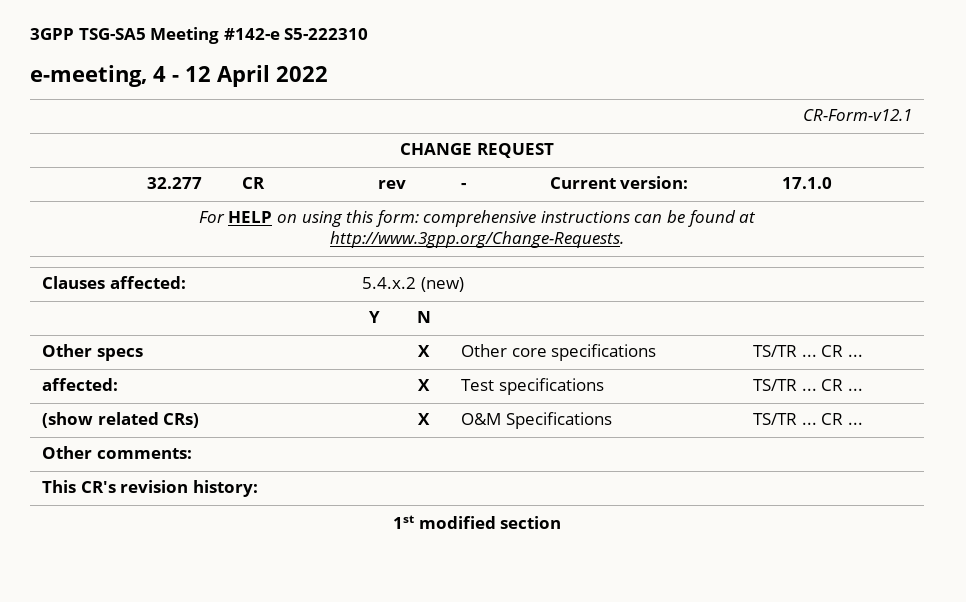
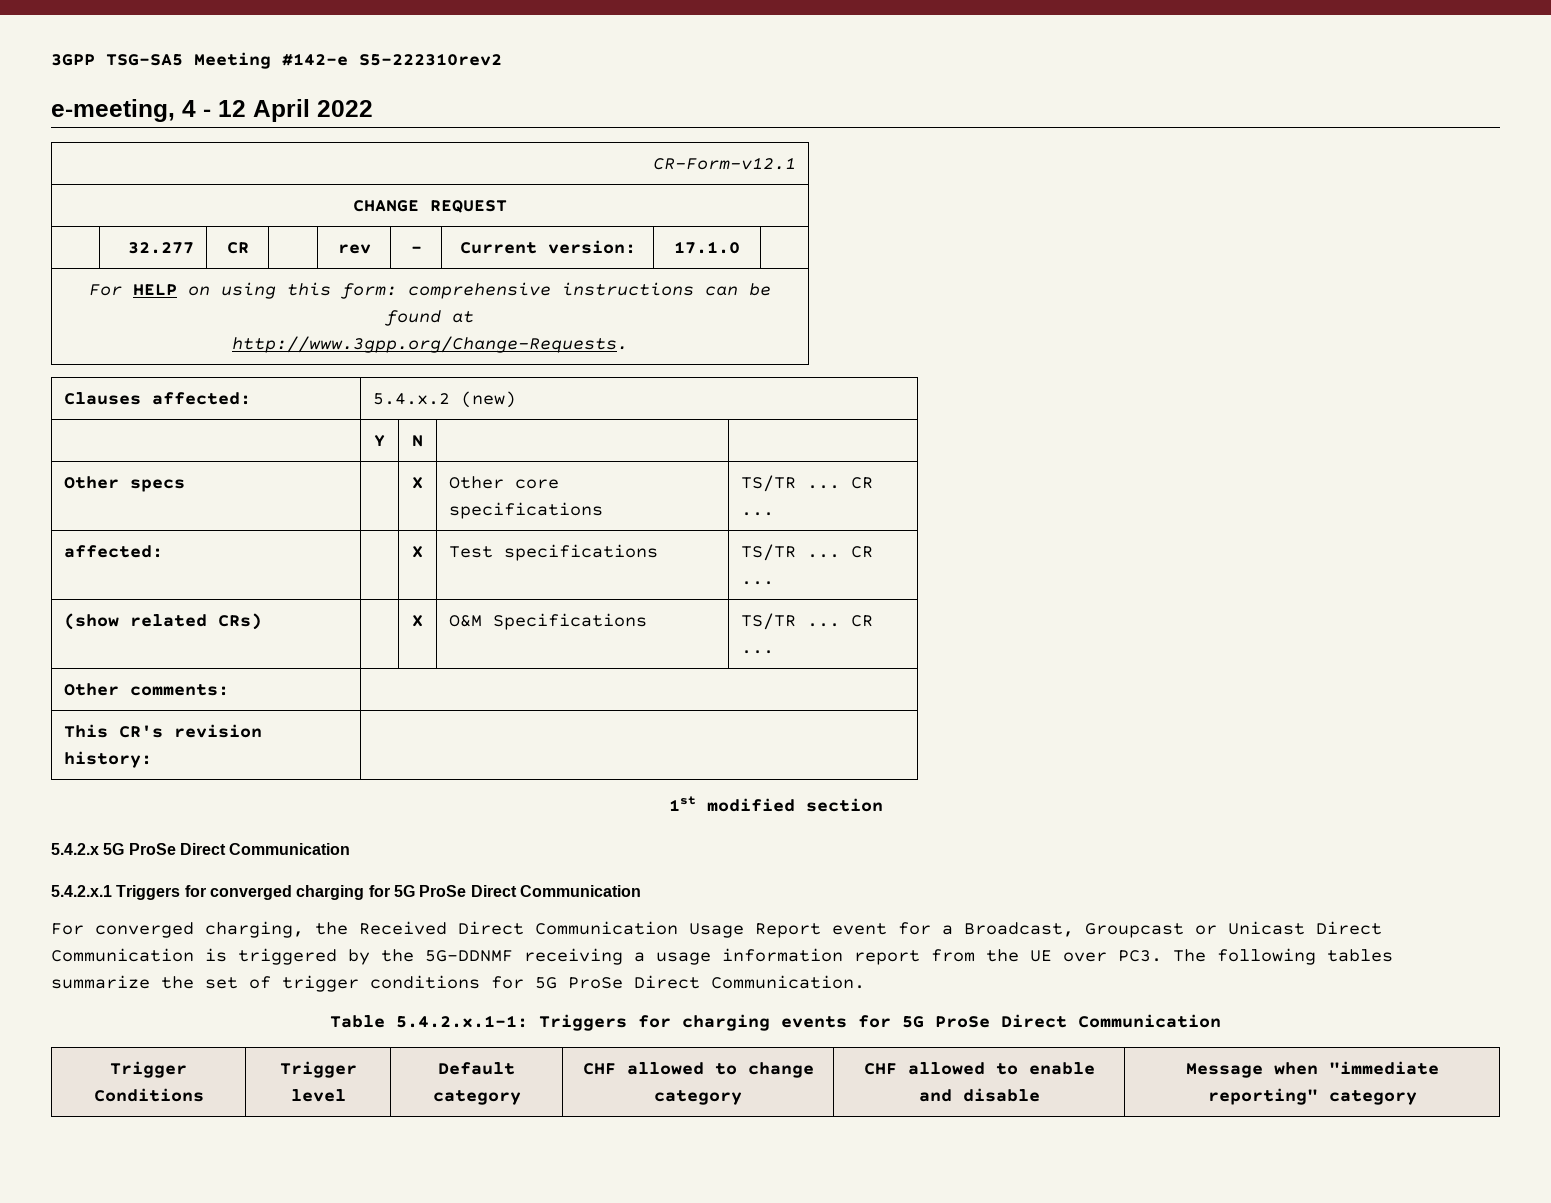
[284,28,369,40] S5-222310 -> [359,53,502,66] S5-222310rev2
(562, 522) none -> [51,843,351,855] [51,885,641,900] [51,921,1382,938] [51,948,1393,965] [51,975,865,992] [330,1014,1221,1031] [110,1061,187,1078] [93,1088,204,1102] [279,1061,357,1078] [290,1089,346,1102] [438,1062,515,1075] [432,1090,521,1105] [582,1062,814,1078] [653,1090,742,1105] [863,1062,1095,1075] [918,1088,1040,1102] [1185,1061,1439,1078] [1207,1088,1417,1105] // 5.4.2.x 5G ProSe Direct Communication // 5.4.2.x.1 Triggers for converged charging for 5G ProSe Direct Communication // For converged charging, the Received Direct Communication Usage Report event for a Broadcast, Groupcast or Unicast Direct Communication is triggered by the 5G-DDNMF receiving a usage information report from the UE over PC3. The following tables summarize the set of trigger conditions for 5G ProSe Direct Communication. // Table 5.4.2.x.1-1: Triggers for charging events for 5G ProSe Direct Communication // Trigger Conditions | Trigger level | Default category | CHF allowed to change category | CHF allowed to enable and disable | Message when "immediate reporting" category

